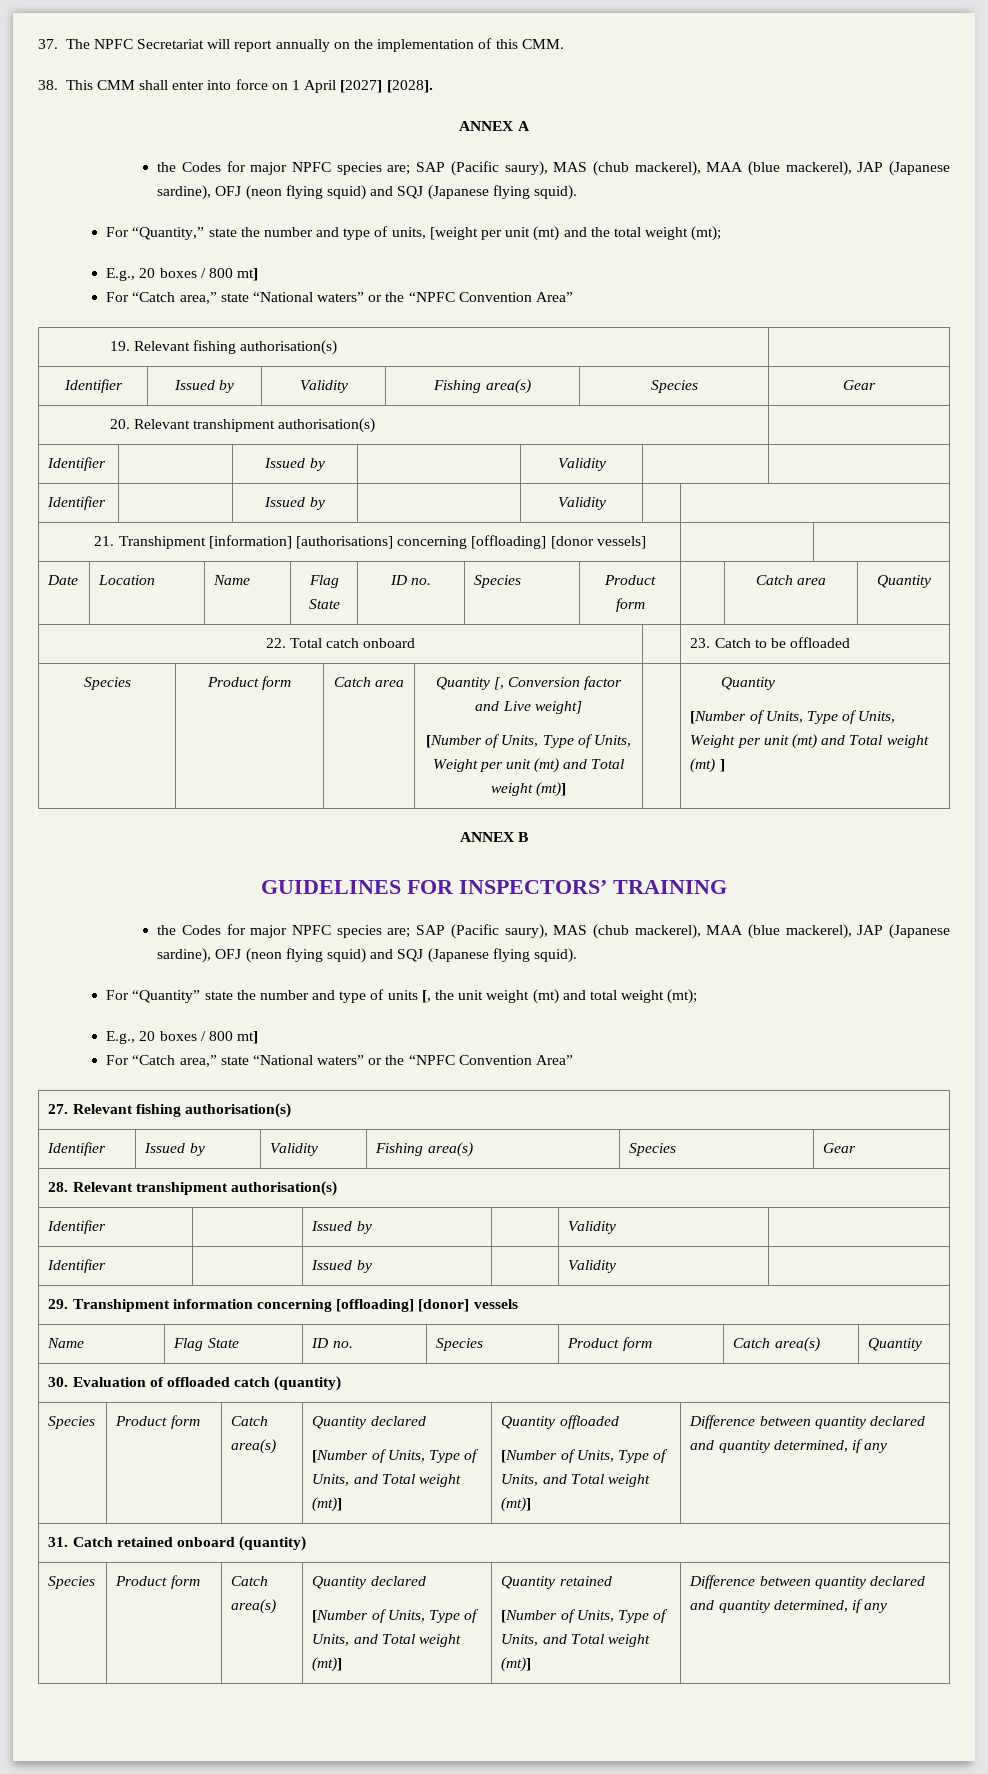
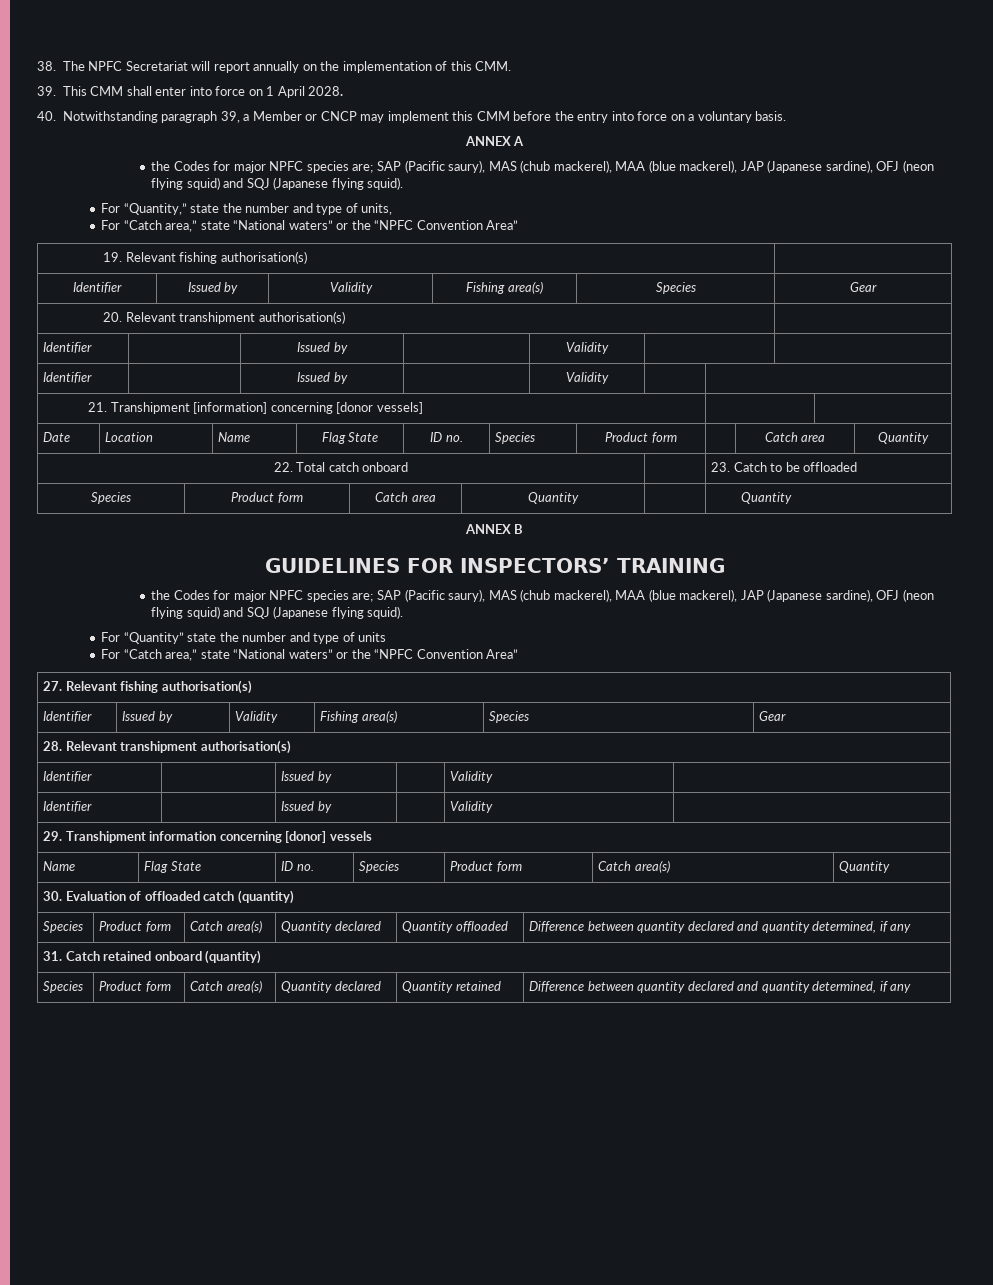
[38,39,58,49] 37. -> [37,61,56,71] 38.
[38,80,58,90] 38. -> [37,86,56,96] 39.
[340,80,433,93] [2027] [2028]. -> [308,86,344,96] [37,111,787,123] 2028. // 40. Notwithstanding paragraph 39, a Member or CNCP may implement this CMM before the entry into force on a voluntary basis.
[429,226,722,241] [106,268,259,281] [weight per unit (mt) and the total weight (mt); // E.g., 20 boxes / 800 mt] -> (393, 209) none
[296,535,547,549] [authorisations] concerning [offloading] -> [270,402,333,414] concerning
[493,676,623,690] [475,701,582,714] [426,734,631,748] [432,758,625,773] [490,782,567,797] [721,677,776,690] [690,710,896,724] [690,734,929,749] [690,758,725,773] [, Conversion factor and Live weight] // [Number of Units, Type of Units, Weight per unit (mt) and Total weight (mt)] | | Quantity // [Number of Units, Type of Units, Weight per unit (mt) and Total weight (mt) ] -> [741,492,793,504] | | Quantity
[421,989,698,1004] [106,1031,259,1044] [, the unit weight (mt) and total weight (mt); // E.g., 20 boxes / 800 mt] -> (387, 637) none
[336,1299,415,1312] [offloading] -> (282, 837) none
[312,1449,480,1463] [312,1474,461,1487] [312,1497,343,1512] [501,1415,619,1429] [501,1449,669,1463] [501,1474,650,1487] [501,1497,532,1512] // [Number of Units, Type of Units, and Total weight (mt)] | Quantity offloaded // [Number of Units, Type of Units, and Total weight (mt)] -> [402,921,508,933] | Quantity offloaded
[312,1609,480,1623] [312,1634,461,1647] [312,1657,343,1672] [501,1576,612,1589] [501,1609,669,1623] [501,1634,650,1647] [501,1657,532,1672] // [Number of Units, Type of Units, and Total weight (mt)] | Quantity retained // [Number of Units, Type of Units, and Total weight (mt)] -> [402,981,501,993] | Quantity retained

